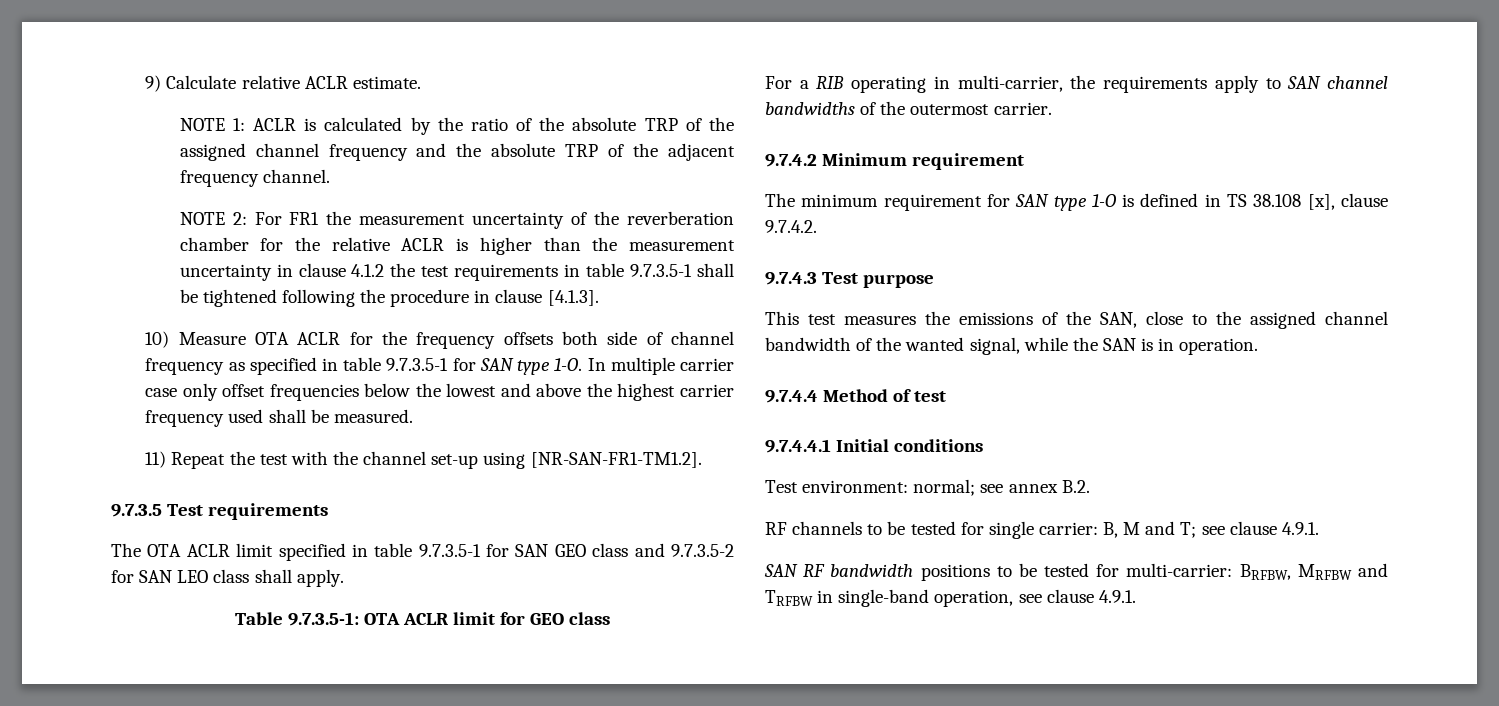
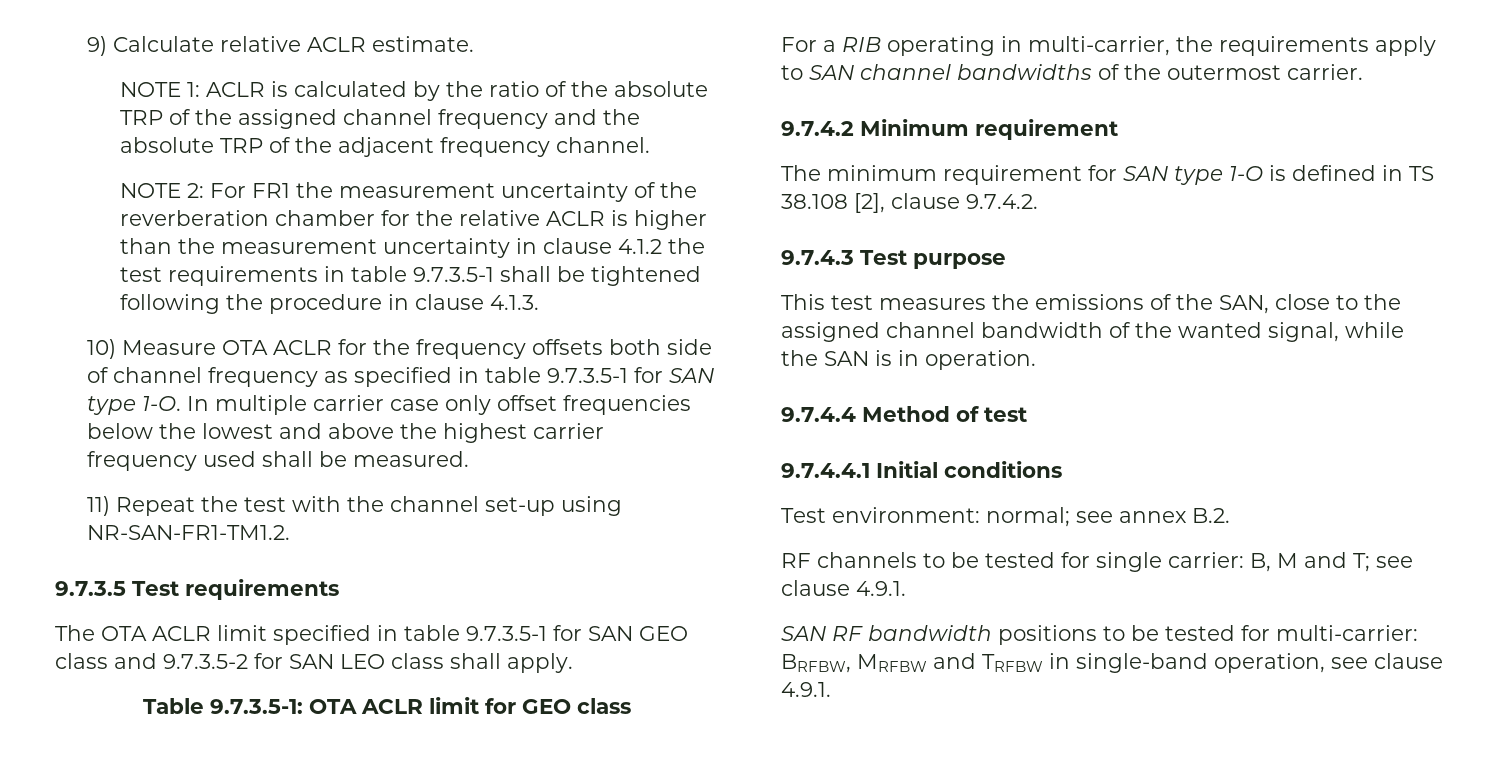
[547,290,599,306] [4.1.3]. -> [489,295,539,310] 4.1.3.
[530,452,702,468] [NR-SAN-FR1-TM1.2]. -> [87,525,291,540] NR-SAN-FR1-TM1.2.
[1307,194,1335,210] [x], -> [854,193,885,213] [2],

